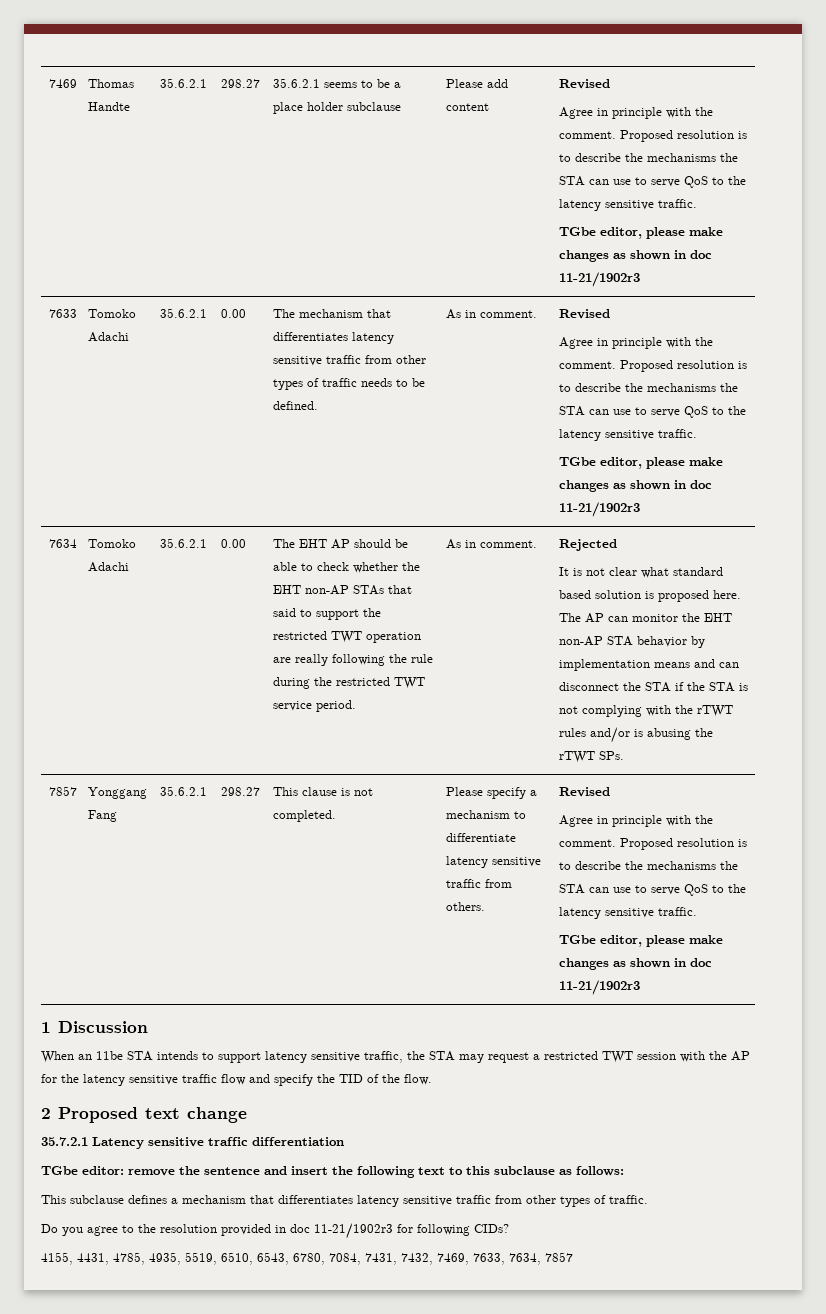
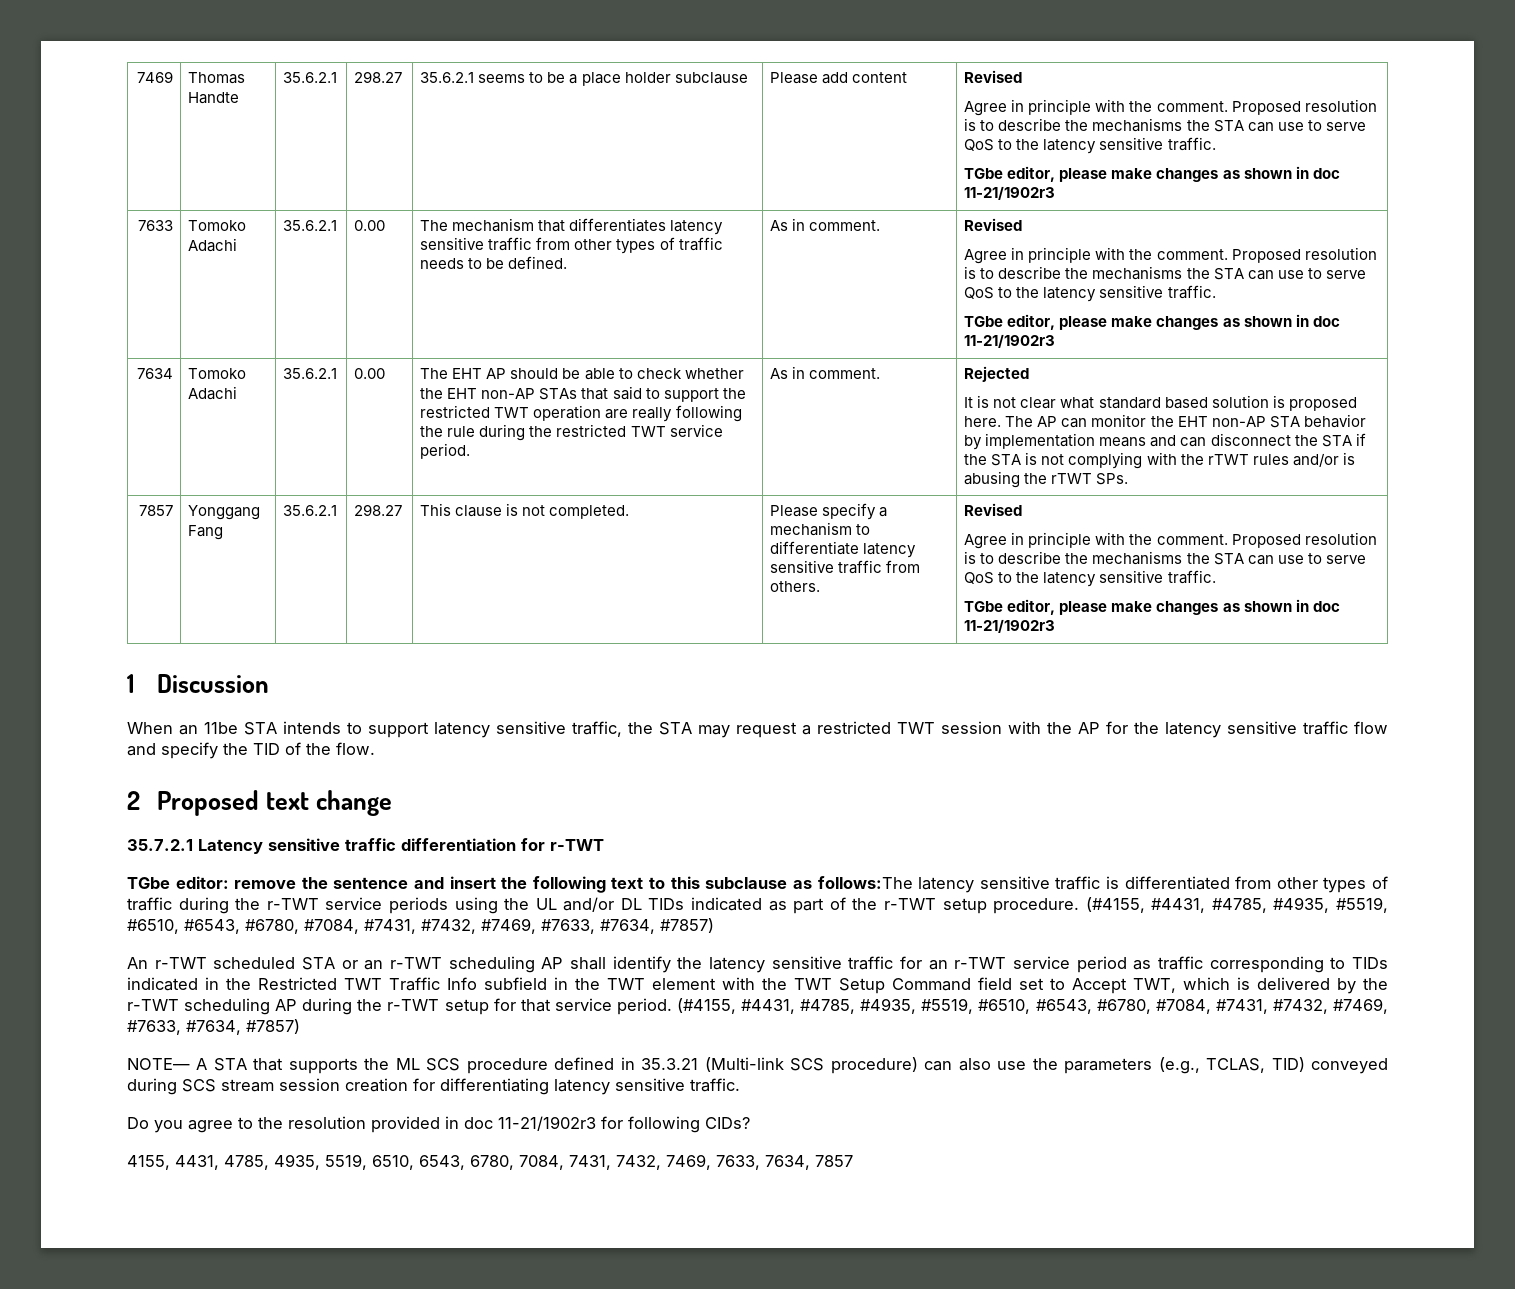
(344, 1141) none -> [521,838,604,851] for r-TWT
[576,1166,624,1176] [41,1195,606,1207] follows: // This subclause defines a mechanism that differentiates latency sensitive traffic from other types of -> [817,876,1388,893] [127,897,1388,914] [127,918,714,934] [127,956,1388,973] [127,977,1388,994] [127,998,1388,1015] [127,1019,300,1035] [127,1057,1389,1074] [127,1078,685,1095] follows:The latency sensitive traffic is differentiated from other types of traffic during the r-TWT service periods using the UL and/or DL TIDs indicated as part of the r-TWT setup procedure. (#4155, #4431, #4785, #4935, #5519, #6510, #6543, #6780, #7084, #7431, #7432, #7469, #7633, #7634, #7857) // An r-TWT scheduled STA or an r-TWT scheduling AP shall identify the latency sensitive traffic for an r-TWT service period as traffic corresponding to TIDs indicated in the Restricted TWT Traffic Info subfield in the TWT element with the TWT Setup Command field set to Accept TWT, which is delivered by the r-TWT scheduling AP during the r-TWT setup for that service period. (#4155, #4431, #4785, #4935, #5519, #6510, #6543, #6780, #7084, #7431, #7432, #7469, #7633, #7634, #7857) // NOTE— A STA that supports the ML SCS procedure defined in 35.3.21 (Multi-link SCS procedure) can also use the parameters (e.g., TCLAS, TID) conveyed during SCS stream session creation for differentiating latency sensitive

